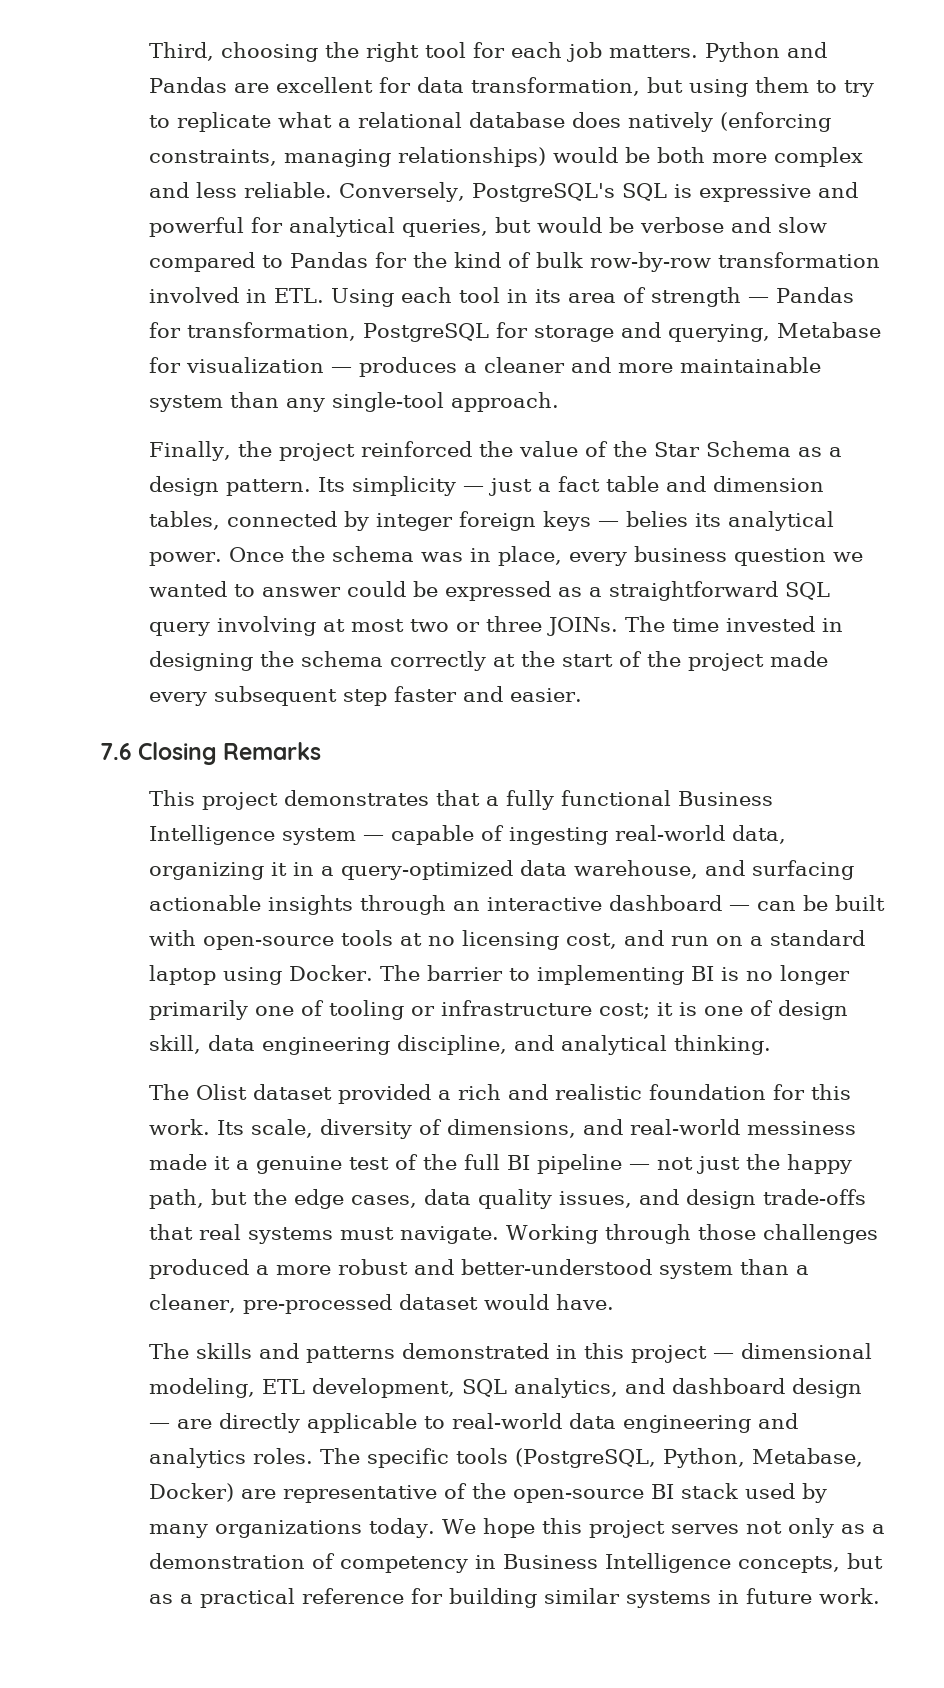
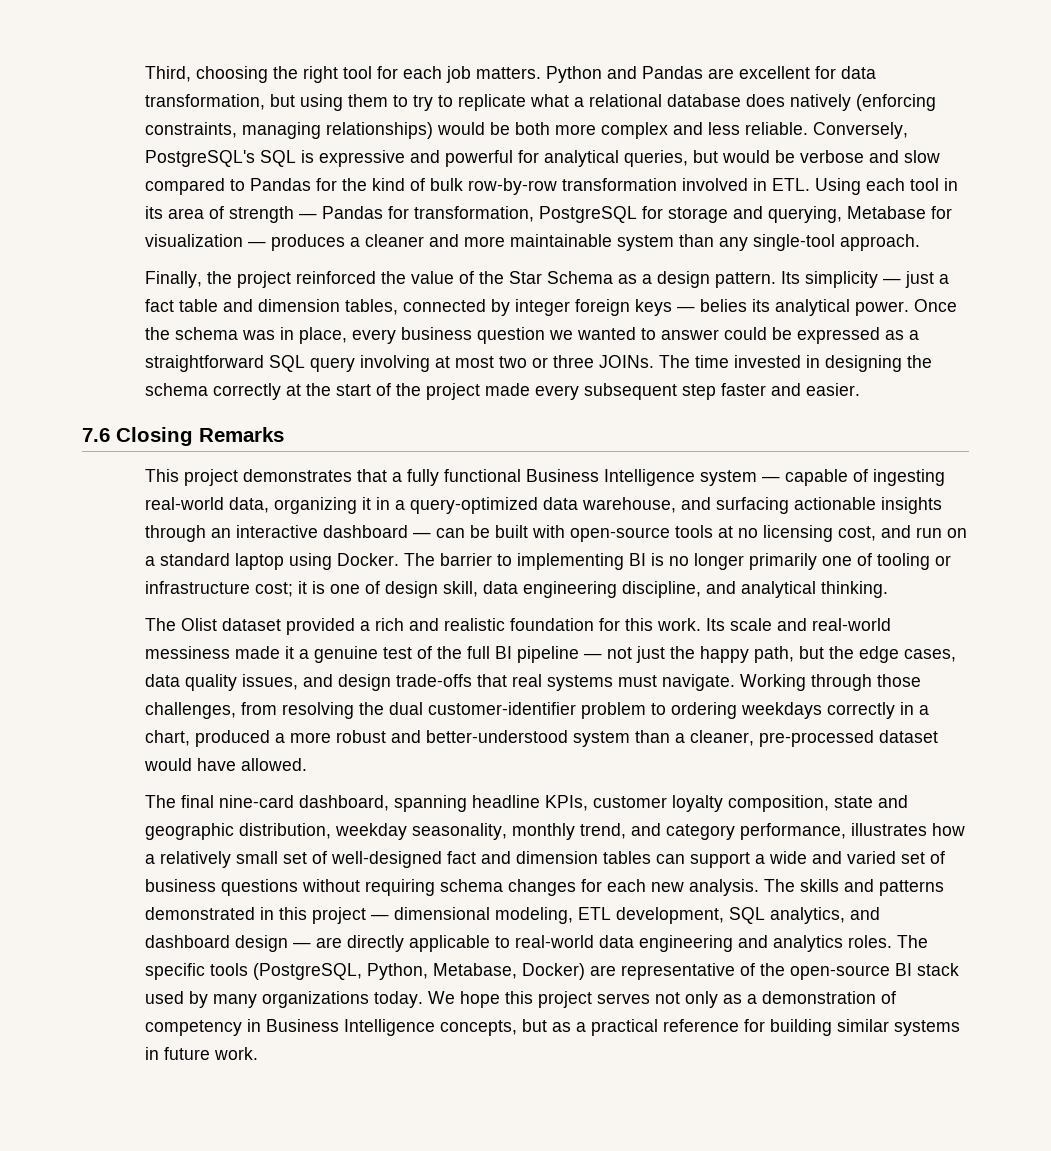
[250,1119,576,1139] scale, diversity of dimensions, -> [730,618,773,631] scale
[762,1224,878,1244] challenges -> [145,702,930,719] [145,730,191,746] challenges, from resolving the dual customer-identifier problem to ordering weekdays correctly in a chart,
[555,1294,614,1310] [148,1343,189,1359] have. // The -> [197,758,308,771] [145,795,909,812] [145,823,966,840] [145,851,946,868] [145,879,796,896] have allowed. // The final nine-card dashboard, spanning headline KPIs, customer loyalty composition, state and geographic distribution, weekday seasonality, monthly trend, and category performance, illustrates how a relatively small set of well-designed fact and dimension tables can support a wide and varied set of business questions without requiring schema changes for each new analysis. The

